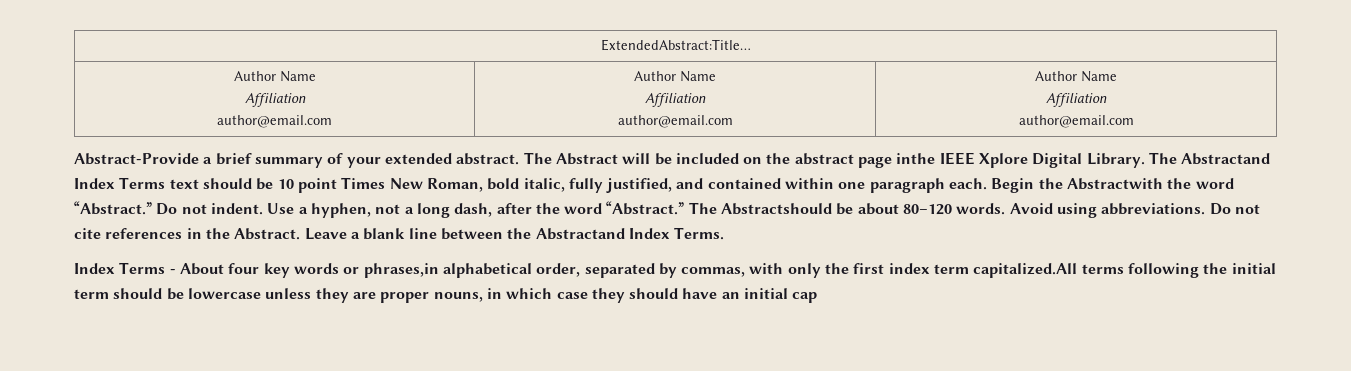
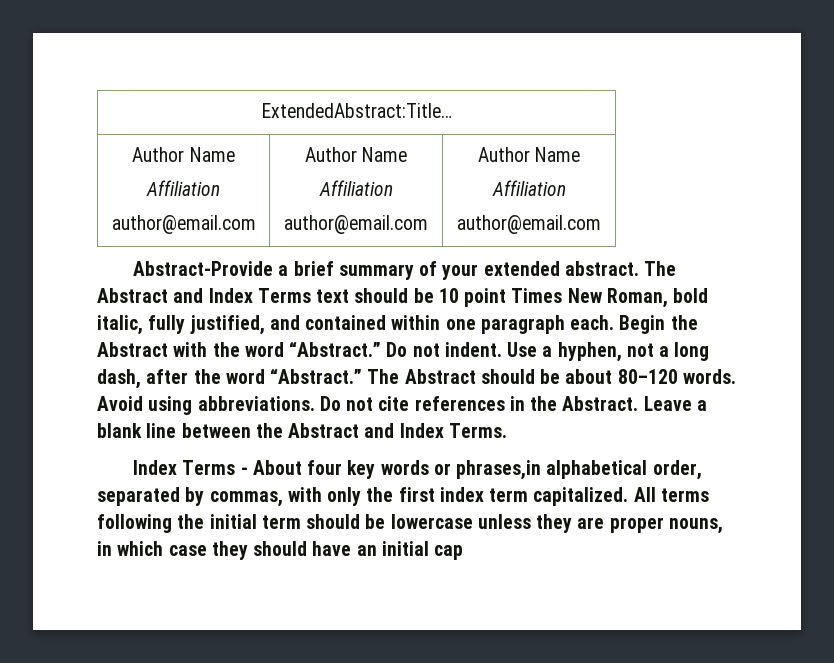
[622,152,1271,168] will be included on the abstract page inthe IEEE Xplore Digital Library. The Abstractand -> [173,288,204,303] and
[1067,178,1164,190] Abstractwith -> [97,342,208,357] Abstract with
[721,203,833,215] Abstractshould -> [404,369,535,384] Abstract should
[535,228,625,240] Abstractand -> [288,423,395,438] Abstract and
[973,263,1078,278] capitalized.All -> [533,487,656,506] capitalized. All

